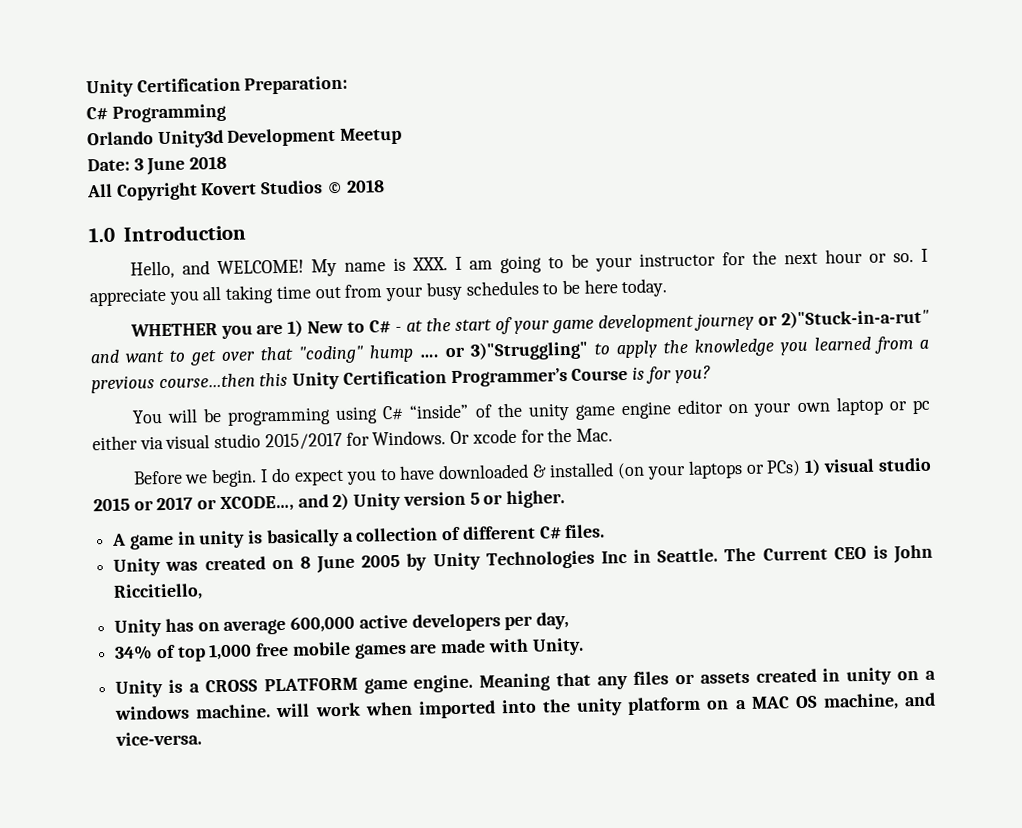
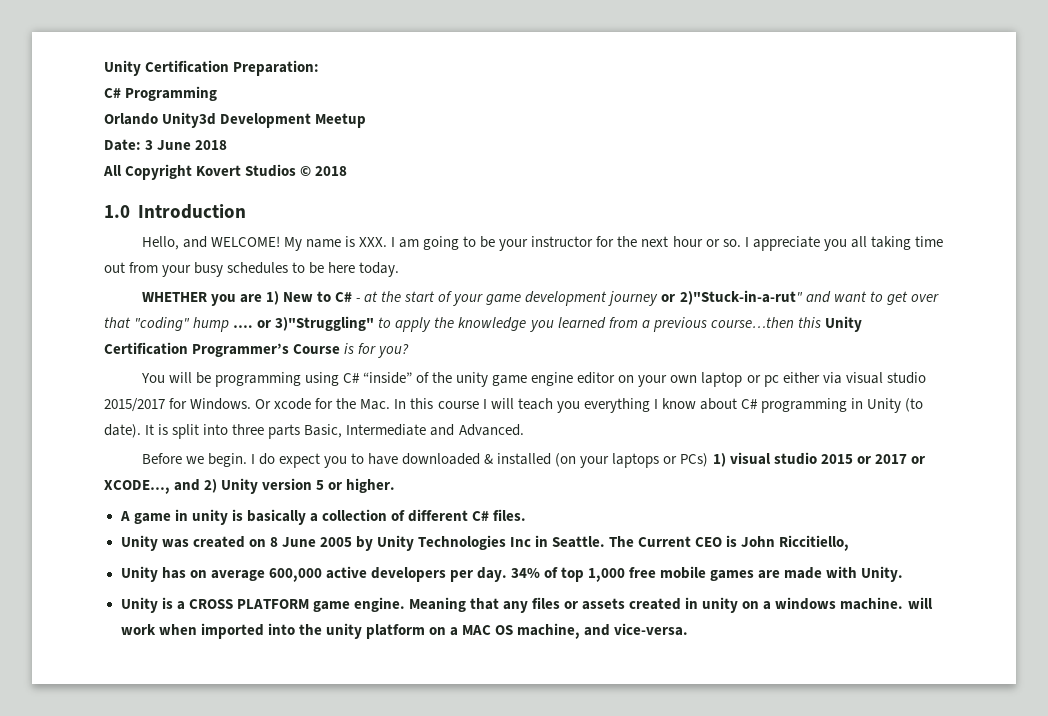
(613, 435) none -> [394,398,924,413] [104,424,524,439] In this course I will teach you everything I know about C# programming in Unity (to date). It is split into three parts Basic, Intermediate and Advanced.
[536,612,570,630] day, // -> [476,567,507,582] day.

